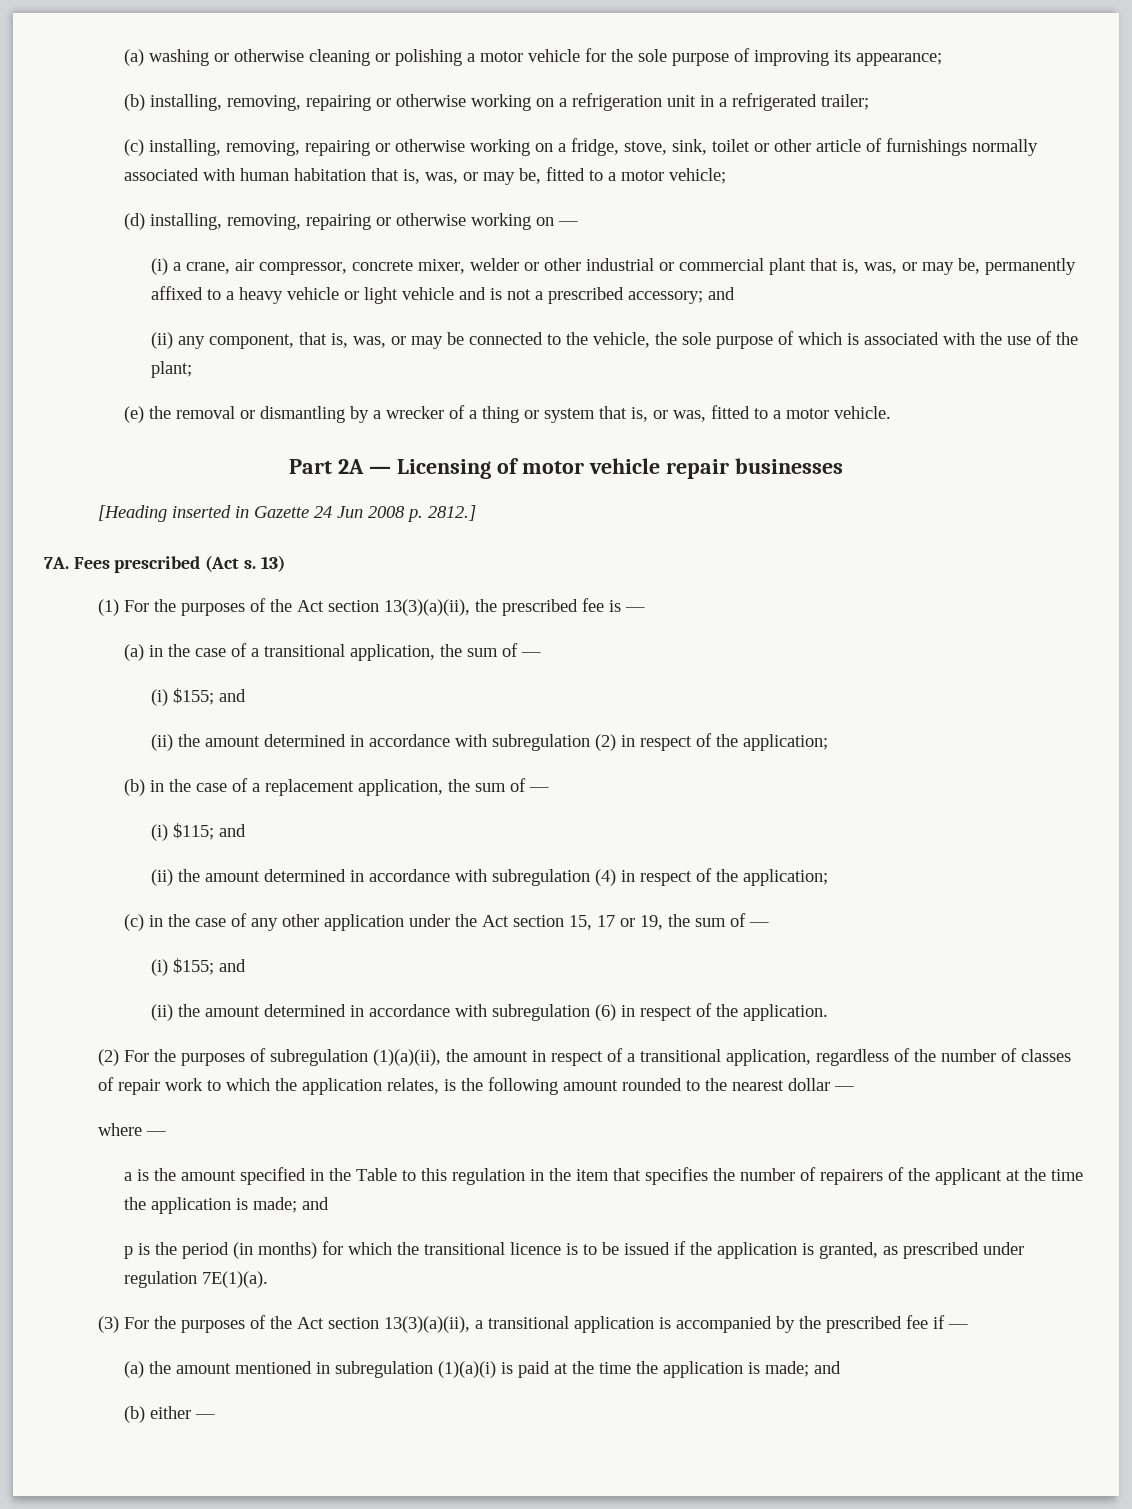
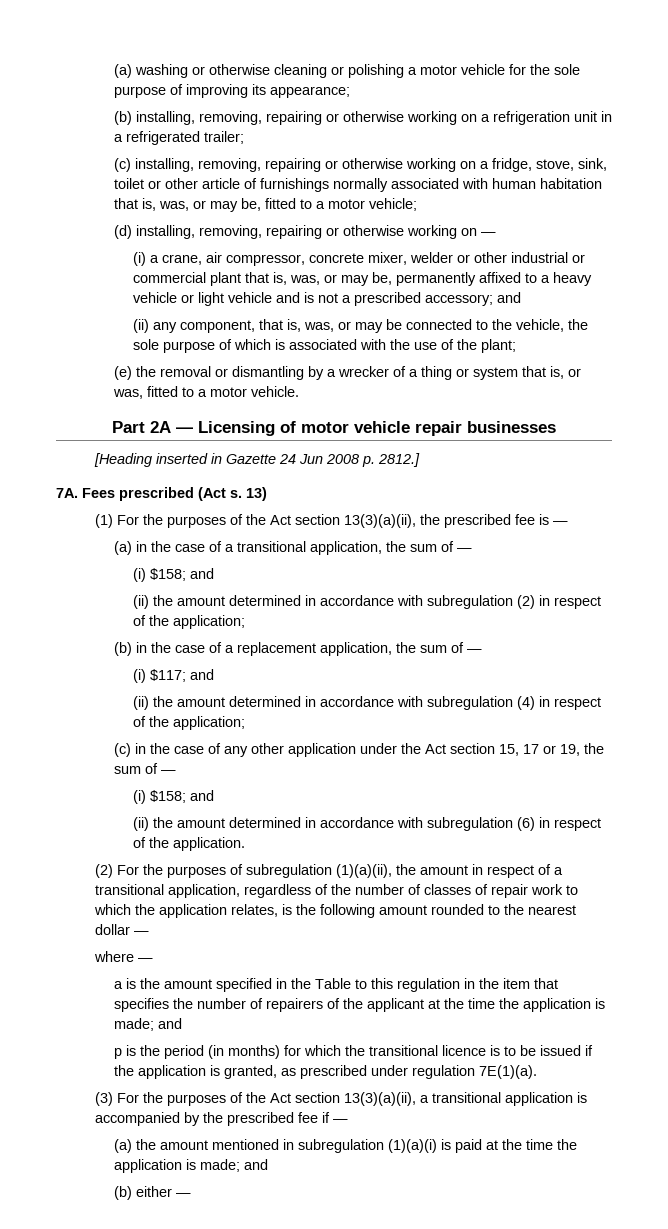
[173,688,215,705] $155; -> [150,568,187,581] $158;
[173,823,215,840] $115; -> [150,669,187,682] $117;
[173,958,215,975] $155; -> [150,790,187,803] $158;

